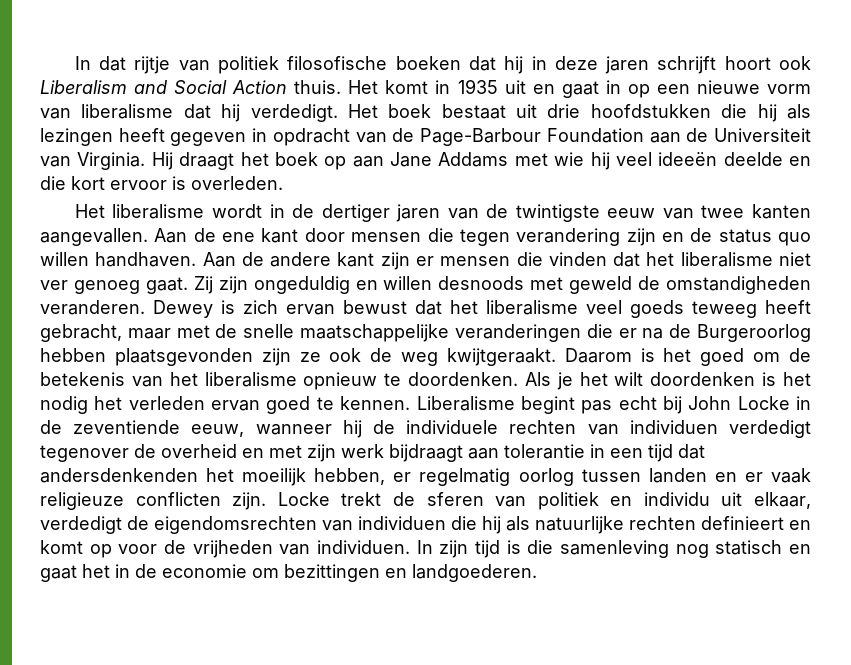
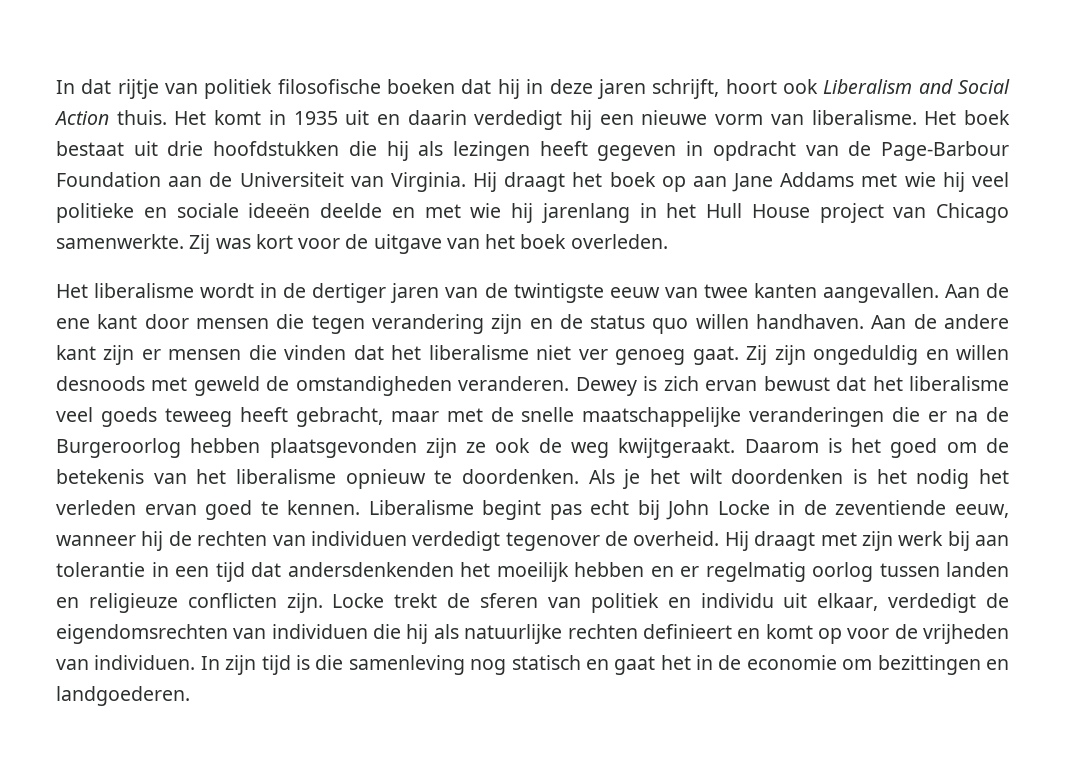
[657,56,717,74] schrijft -> [652,79,720,99] schrijft,
[561,80,650,98] gaat in op -> [407,110,593,130] daarin verdedigt hij
[81,104,338,122] liberalisme dat hij verdedigt. -> [811,110,917,125] liberalisme.
[658,152,811,166] [40,176,186,190] ideeën deelde en die kort ervoor is -> [56,203,1009,223] [56,234,567,254] politieke en sociale ideeën deelde en met wie hij jarenlang in het Hull House project van Chicago samenwerkte. Zij was kort voor de uitgave van het boek
[406,420,499,434] individuele -> (192, 538) none
[161,444,264,458] overheid en -> [633,531,816,551] overheid. Hij draagt
[389,444,463,462] bijdraagt -> [947,531,970,551] bij
[314,468,386,485] hebben, -> [574,562,674,577] hebben en
[744,468,812,483] er vaak -> (79, 602) none

